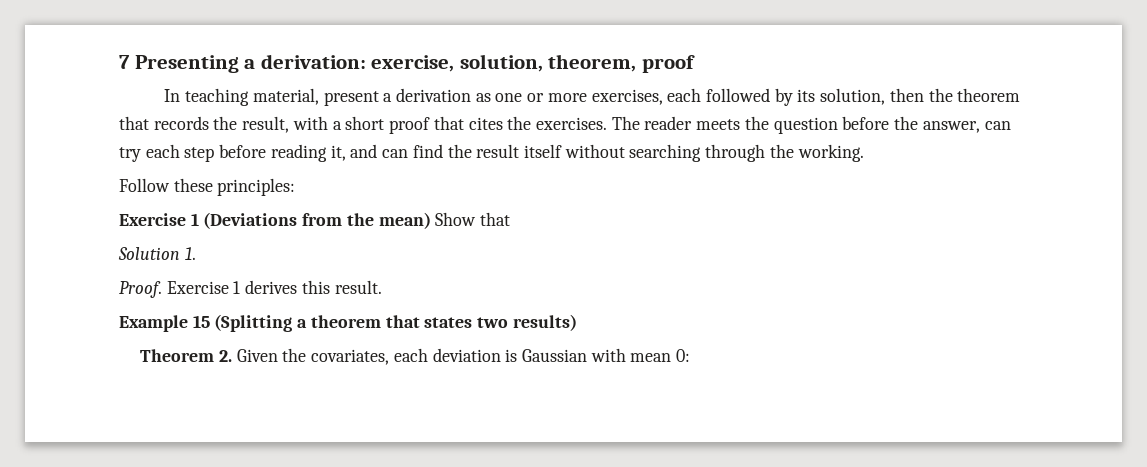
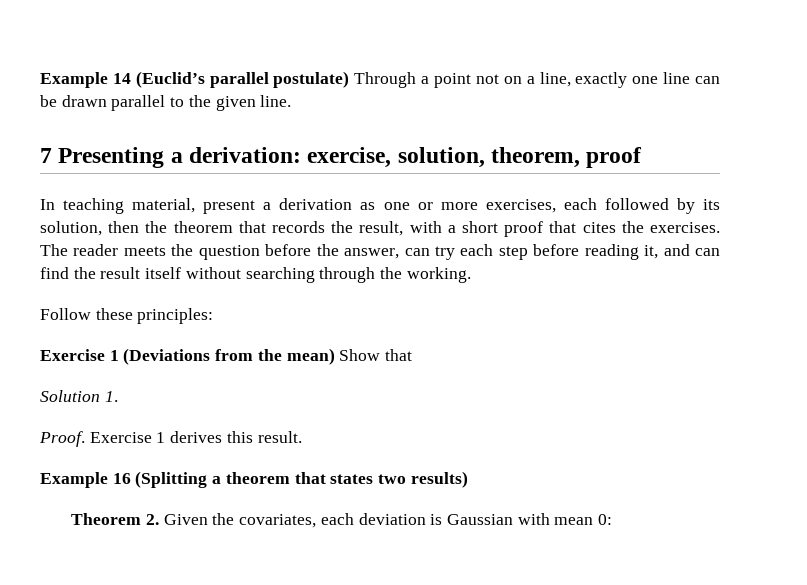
(119, 62) none -> [40,71,721,88] [40,95,292,111] Example 14 (Euclid’s parallel postulate) Through a point not on a line, exactly one line can be drawn parallel to the given line. //
[192,315,210,328] 15 -> [112,473,131,484] 16

